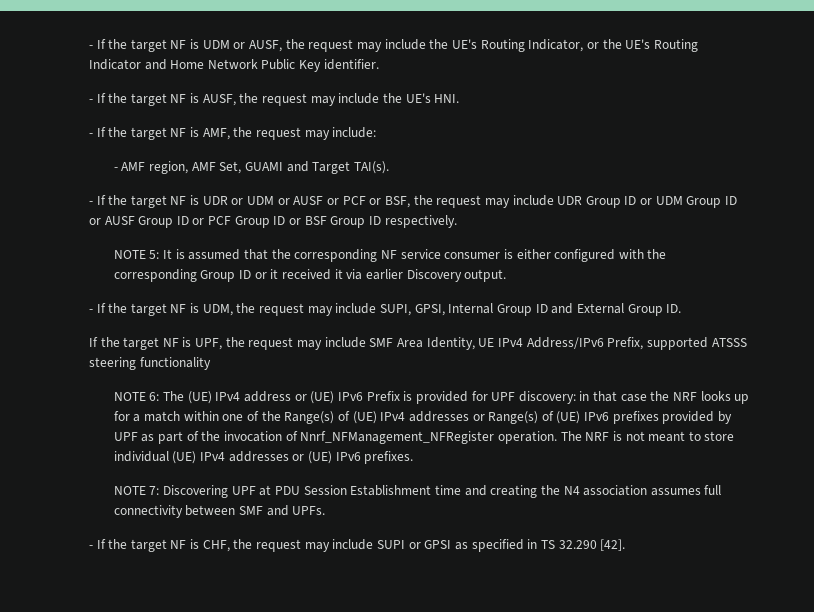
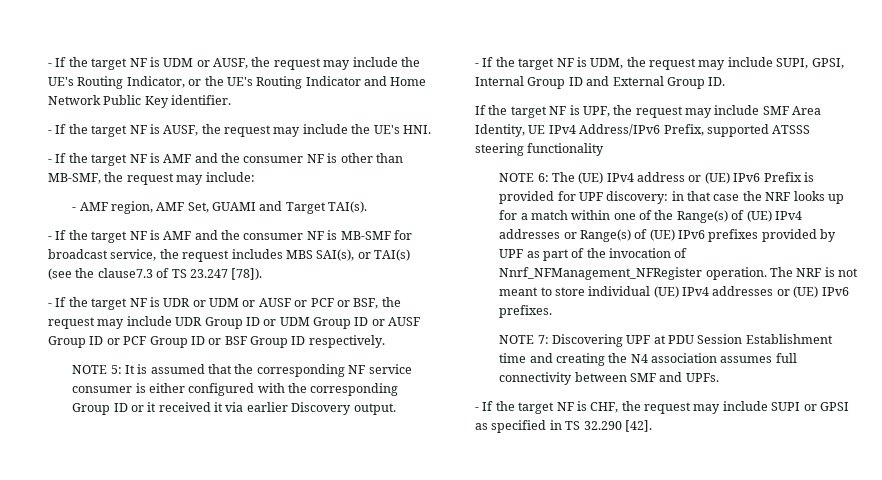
[202,128,230,140] AMF, -> [163,153,403,163] [48,173,102,184] AMF and the consumer NF is other than MB-SMF,
(389, 167) none -> [48,230,412,243] [48,249,411,262] [48,268,263,280] // - If the target NF is AMF and the consumer NF is MB-SMF for broadcast service, the request includes MBS SAI(s), or TAI(s) (see the clause7.3 of TS 23.247 [78]).

